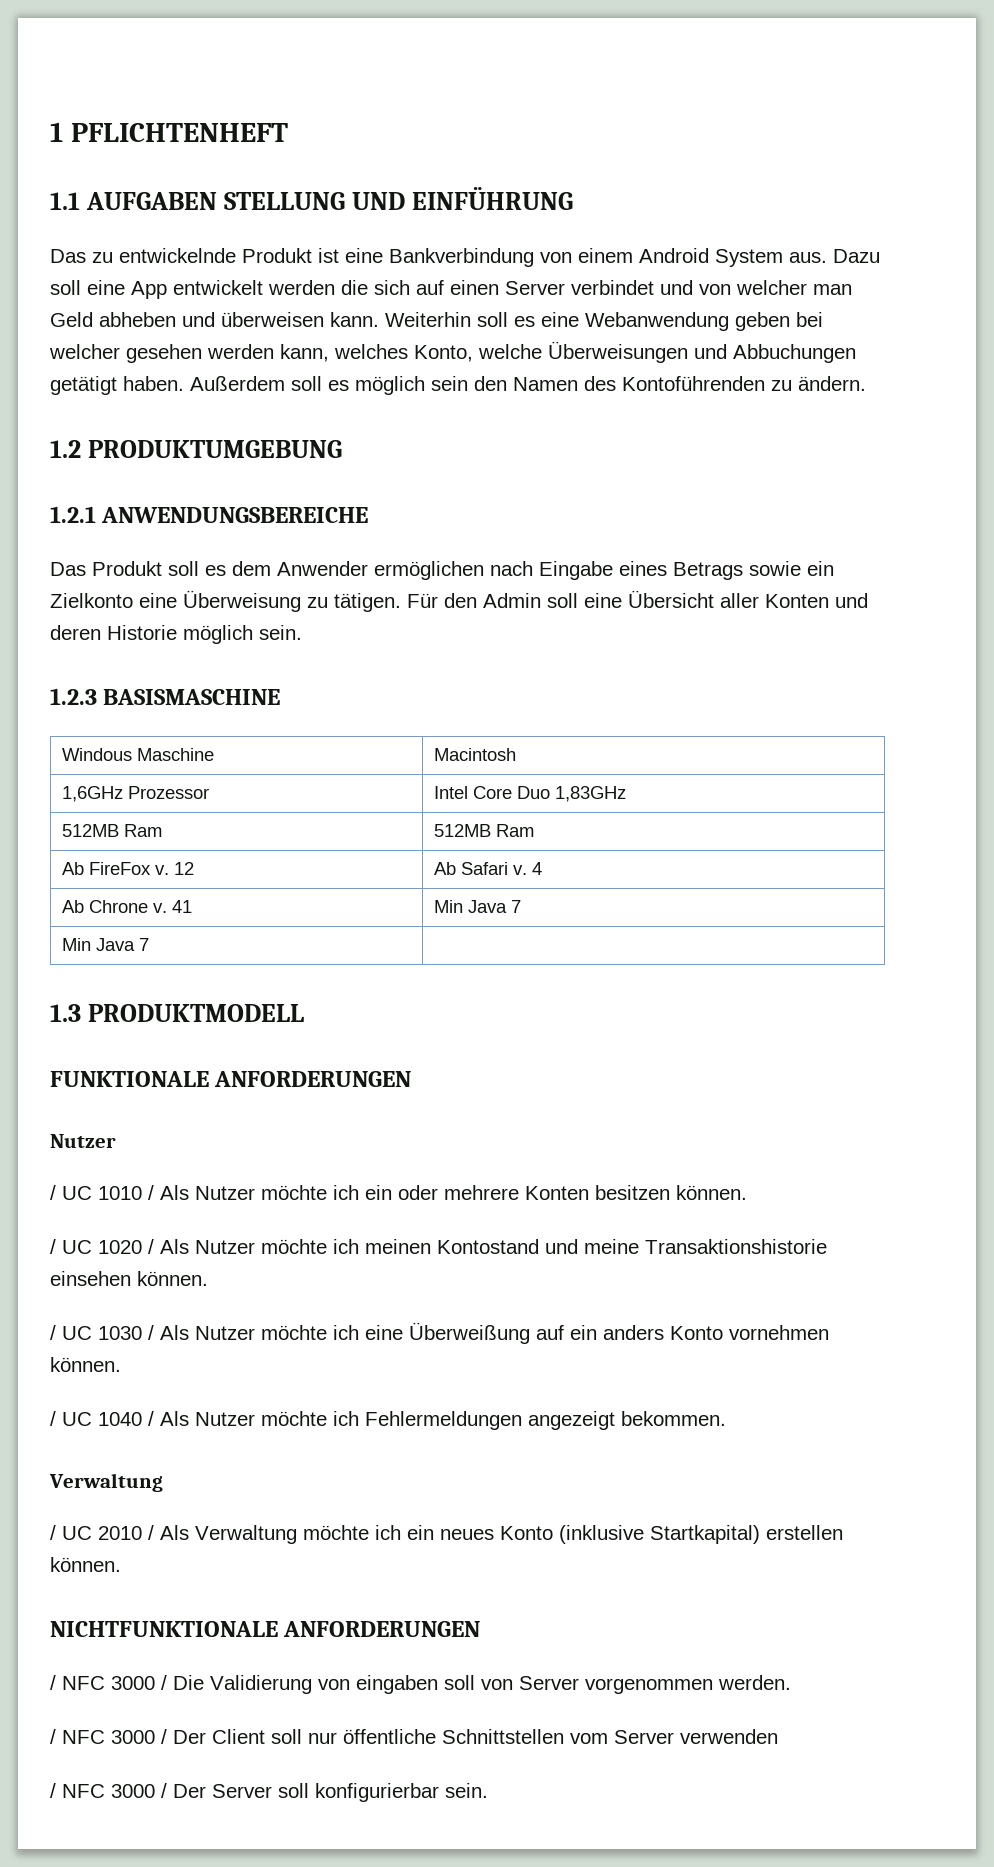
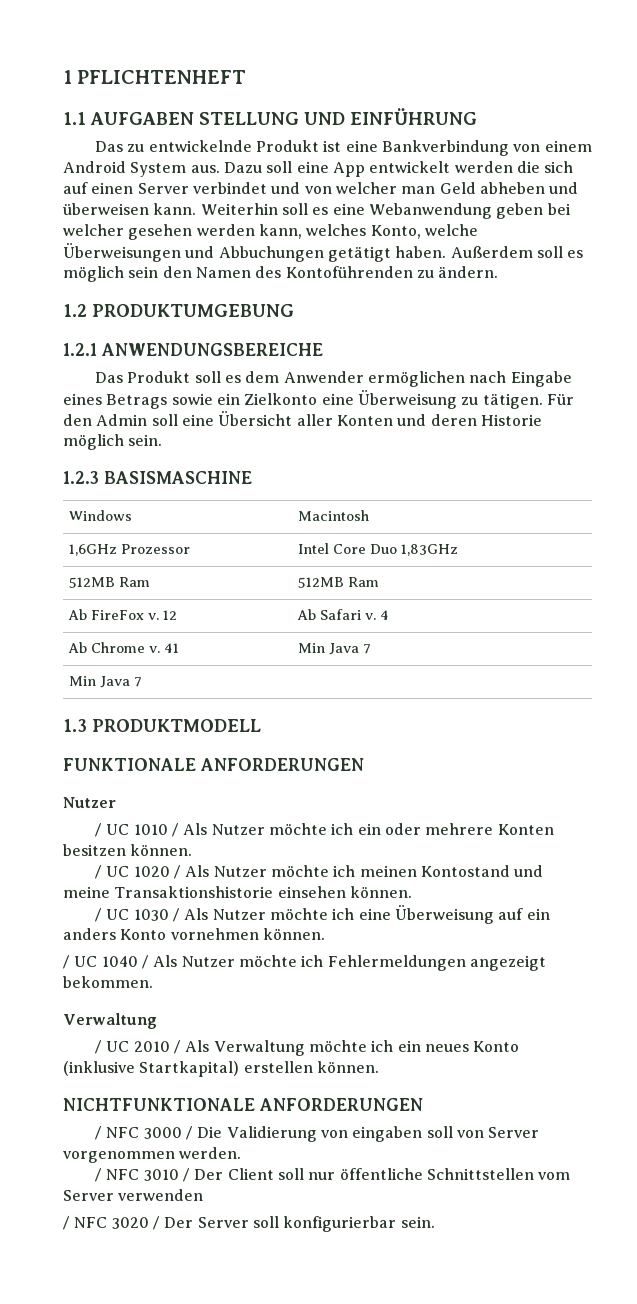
[61,748,214,761] Windous Maschine -> [69,510,133,521] Windows
[88,900,148,913] Chrone -> [91,642,146,653] Chrome
[409,1322,530,1344] Überweißung -> [394,905,494,924] Überweisung
[111,1730,155,1744] 3000 -> [143,1169,179,1181] 3010
[111,1784,155,1798] 3000 -> [111,1217,149,1229] 3020

